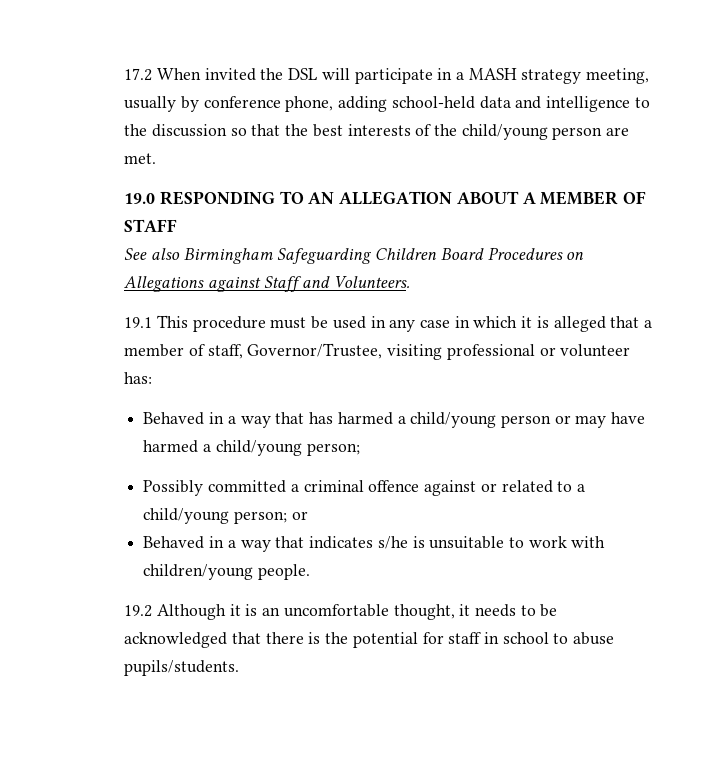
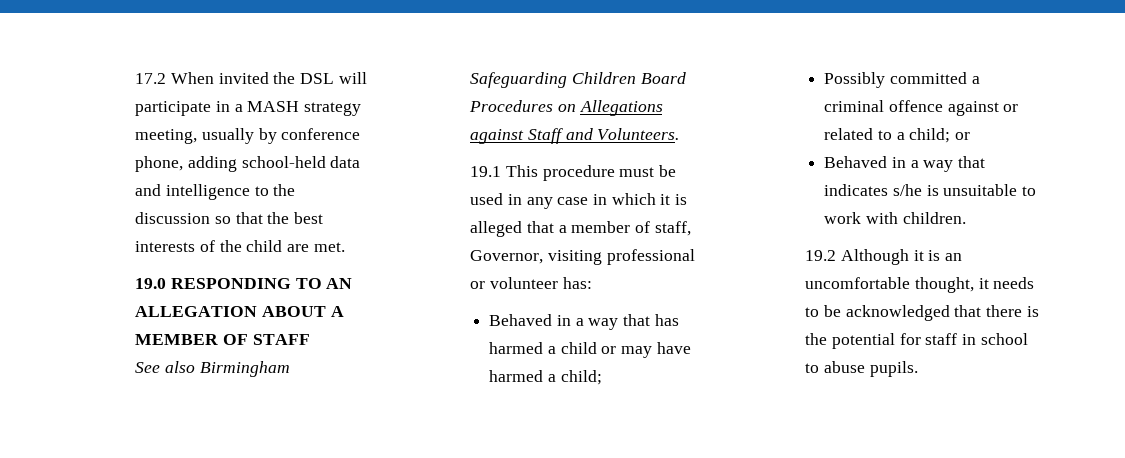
[461,124,603,140] child/young person -> [246,240,283,252] child
[247,343,383,359] Governor/Trustee, -> [470,250,544,264] Governor,
[410,412,551,428] child/young person -> [560,342,597,354] child
[215,440,360,456] child/young person; -> [560,370,602,385] child;
[143,508,288,524] child/young person; -> [909,128,951,143] child;
[143,564,311,580] children/young people. -> [902,212,966,224] children.
[124,660,240,676] pupils/students. -> [869,361,918,377] pupils.

